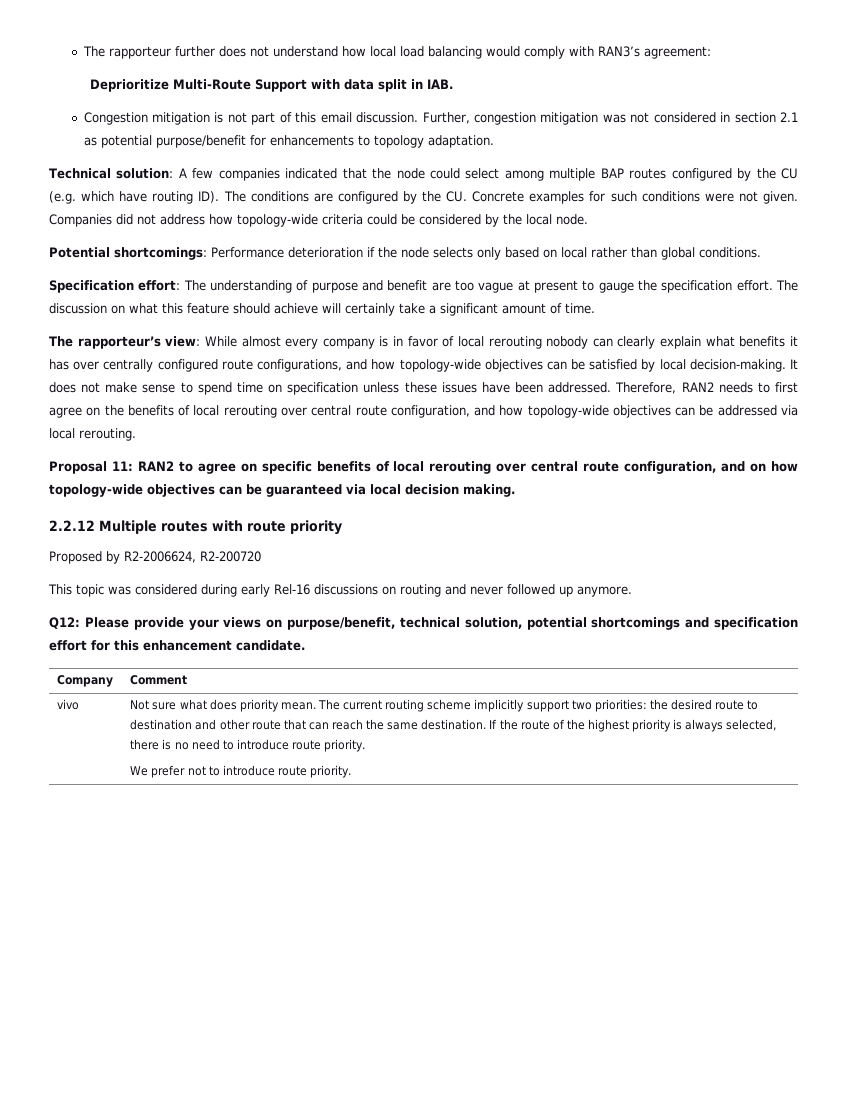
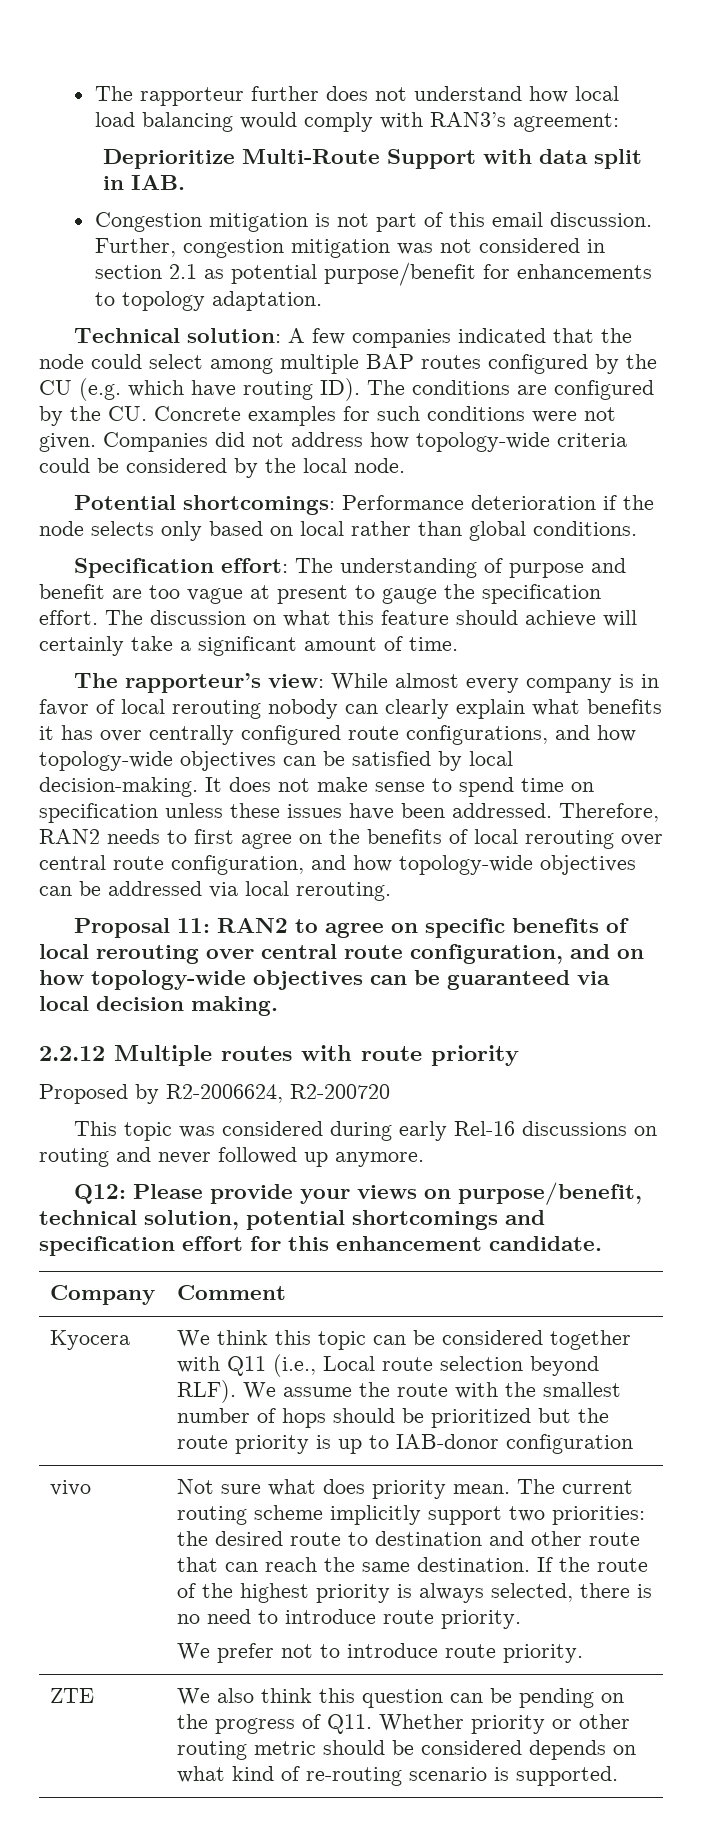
(188, 680) none -> [49,1330,130,1350] [176,1330,631,1350] [176,1354,599,1377] [176,1380,621,1403] [176,1408,609,1428] [176,1434,633,1454] // Kyocera | We think this topic can be considered together with Q11 (i.e., Local route selection beyond RLF). We assume the route with the smallest number of hops should be prioritized but the route priority is up to IAB-donor configuration
(351, 771) none -> [49,1688,94,1703] [176,1688,624,1708] [176,1714,630,1734] [176,1740,636,1760] [176,1766,618,1786] // ZTE | We also think this question can be pending on the progress of Q11. Whether priority or other routing metric should be considered depends on what kind of re-routing scenario is supported.

